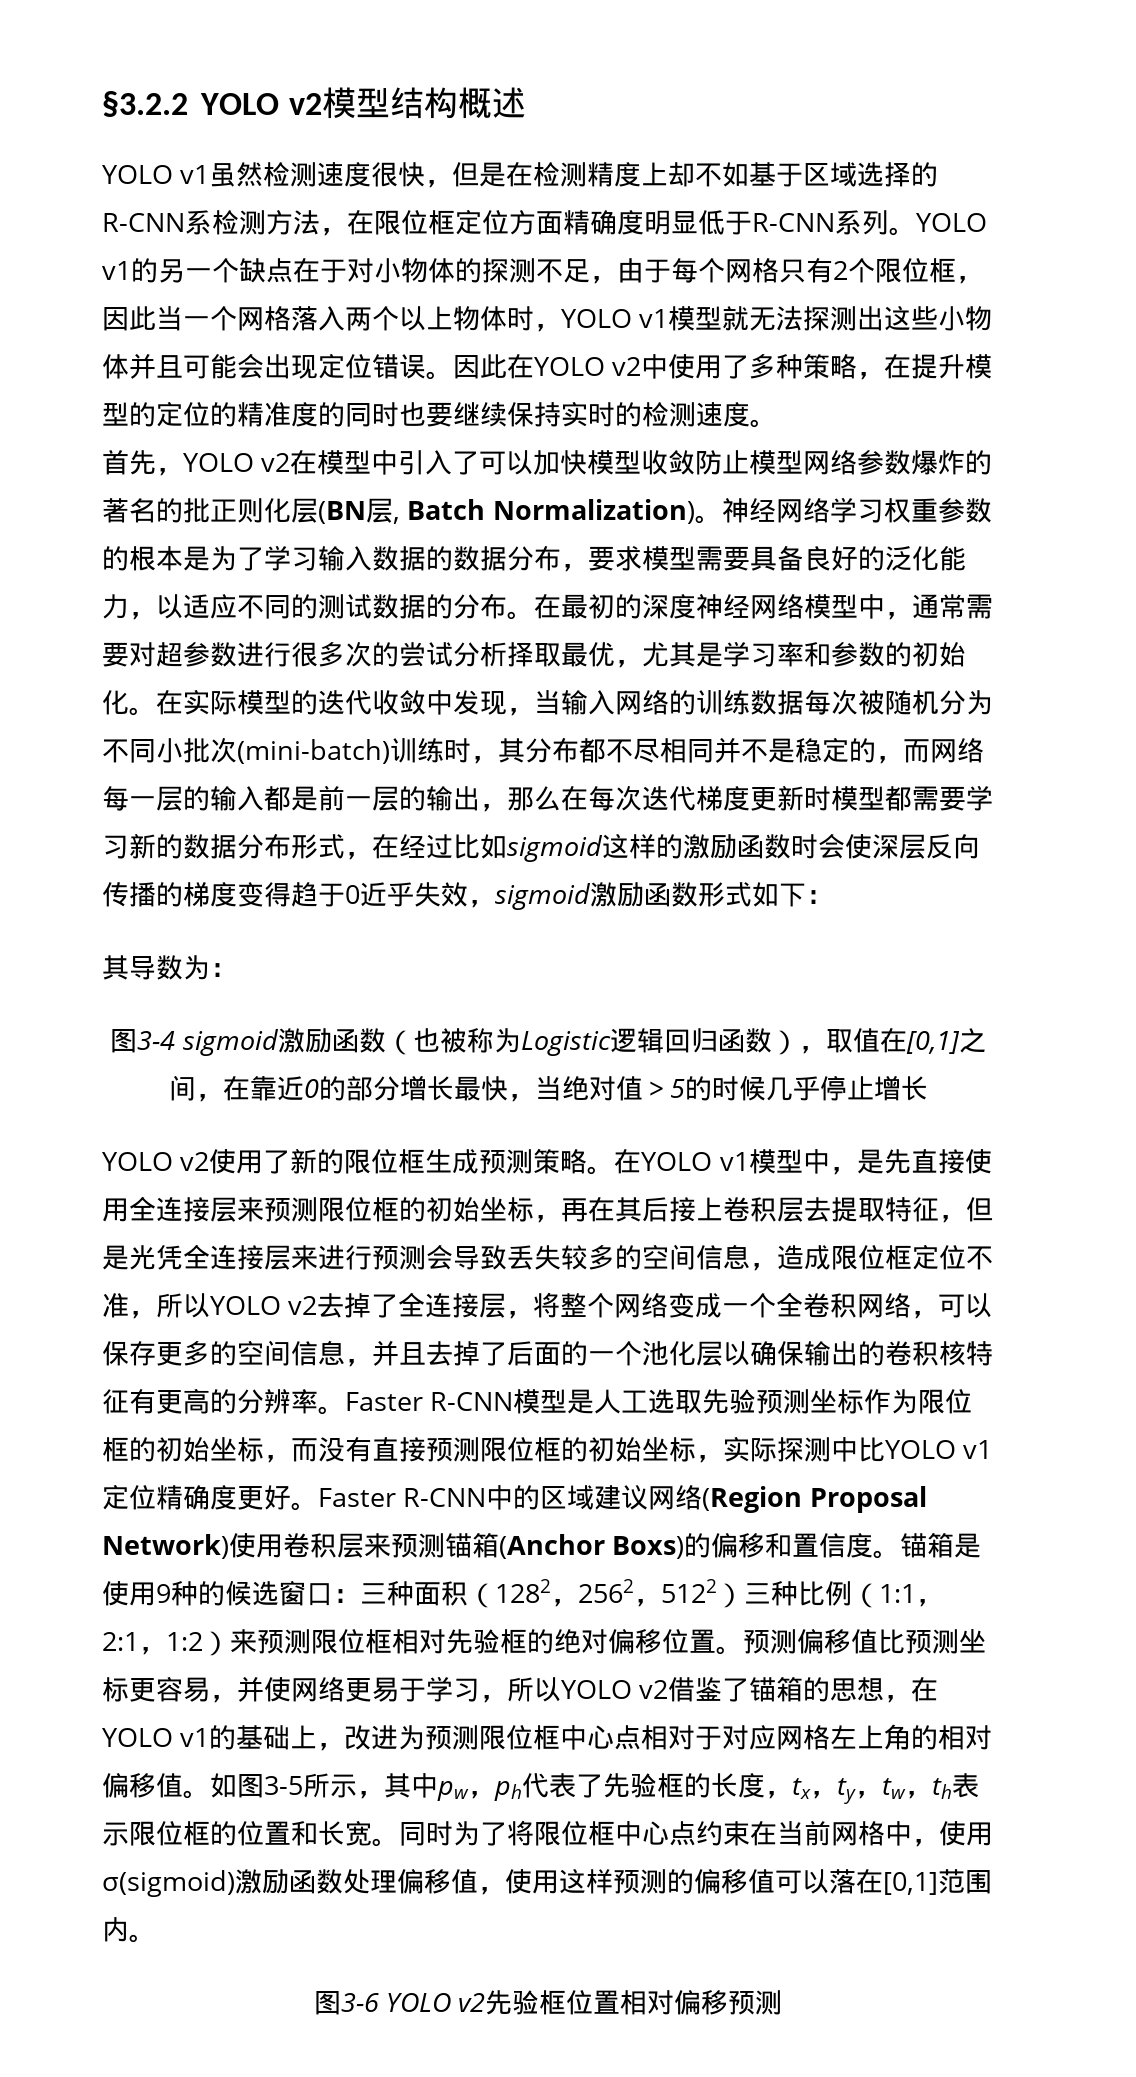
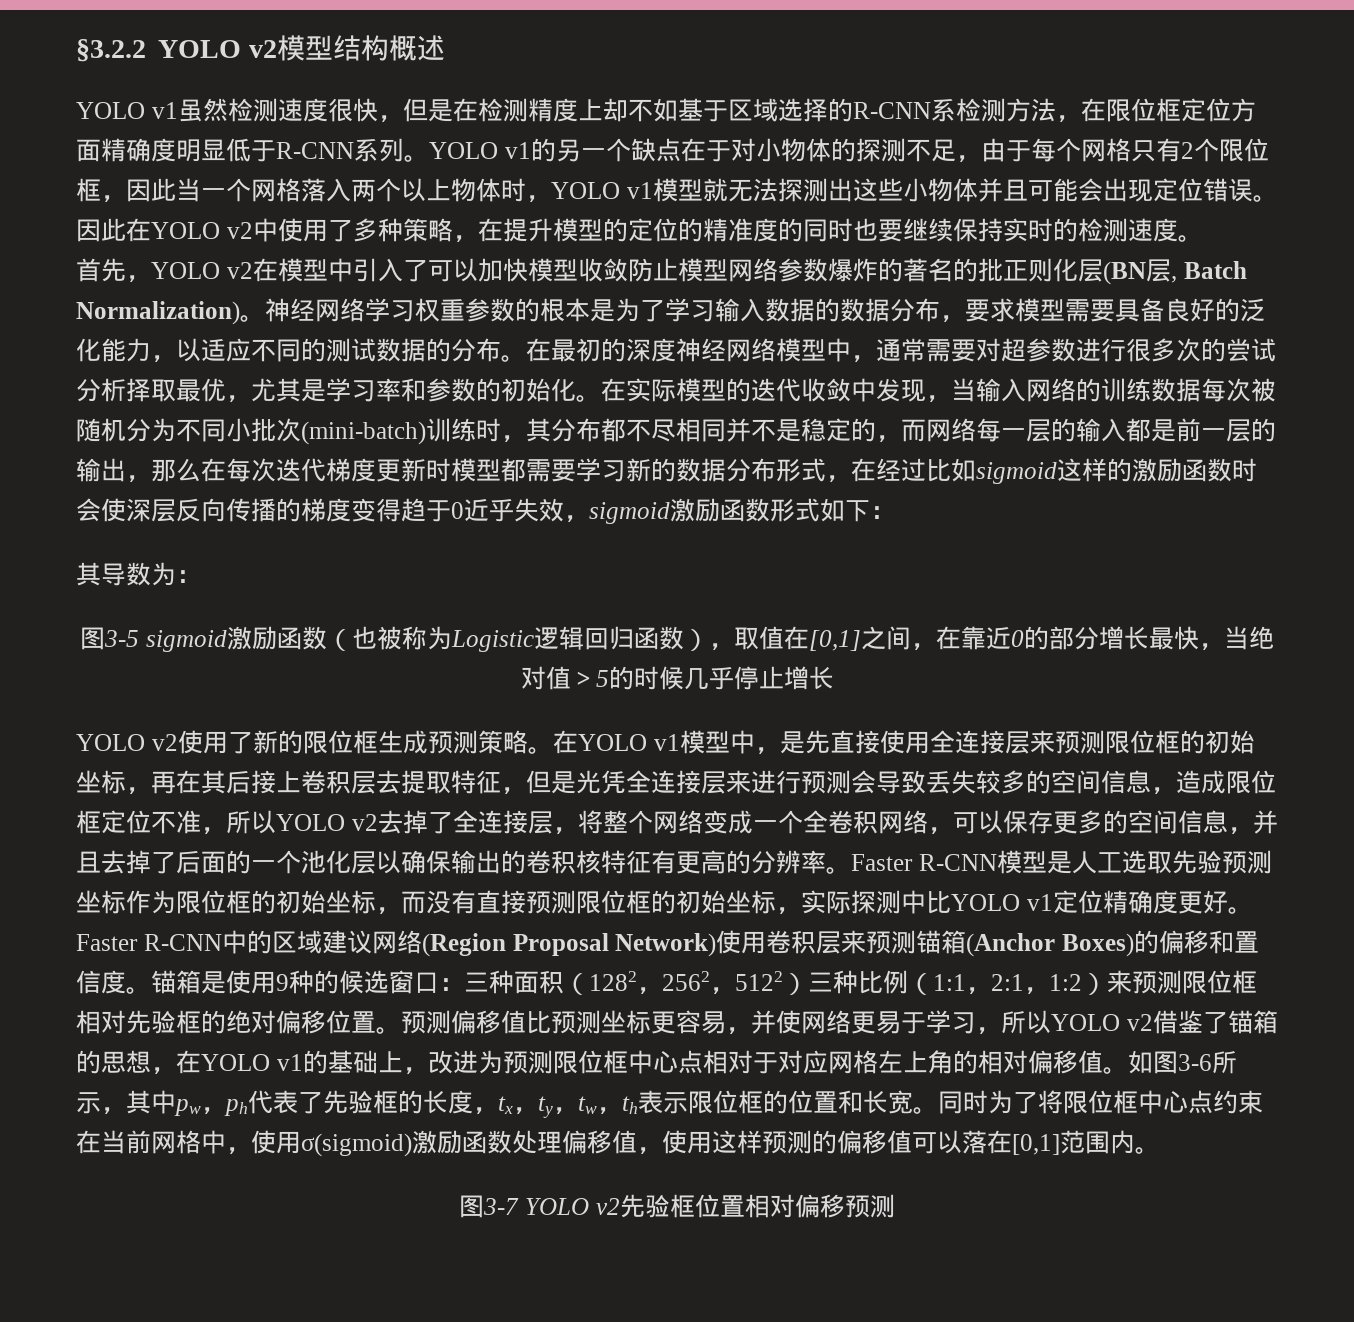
[137,1031,176,1050] 3-4 -> [104,630,140,647] 3-5
[612,1536,685,1559] Boxs) -> [1062,933,1134,957] Boxes)
[264,1776,303,1795] 3-5 -> [1177,1054,1212,1071] 3-6
[340,1993,379,2012] 3-6 -> [483,1198,520,1215] 3-7

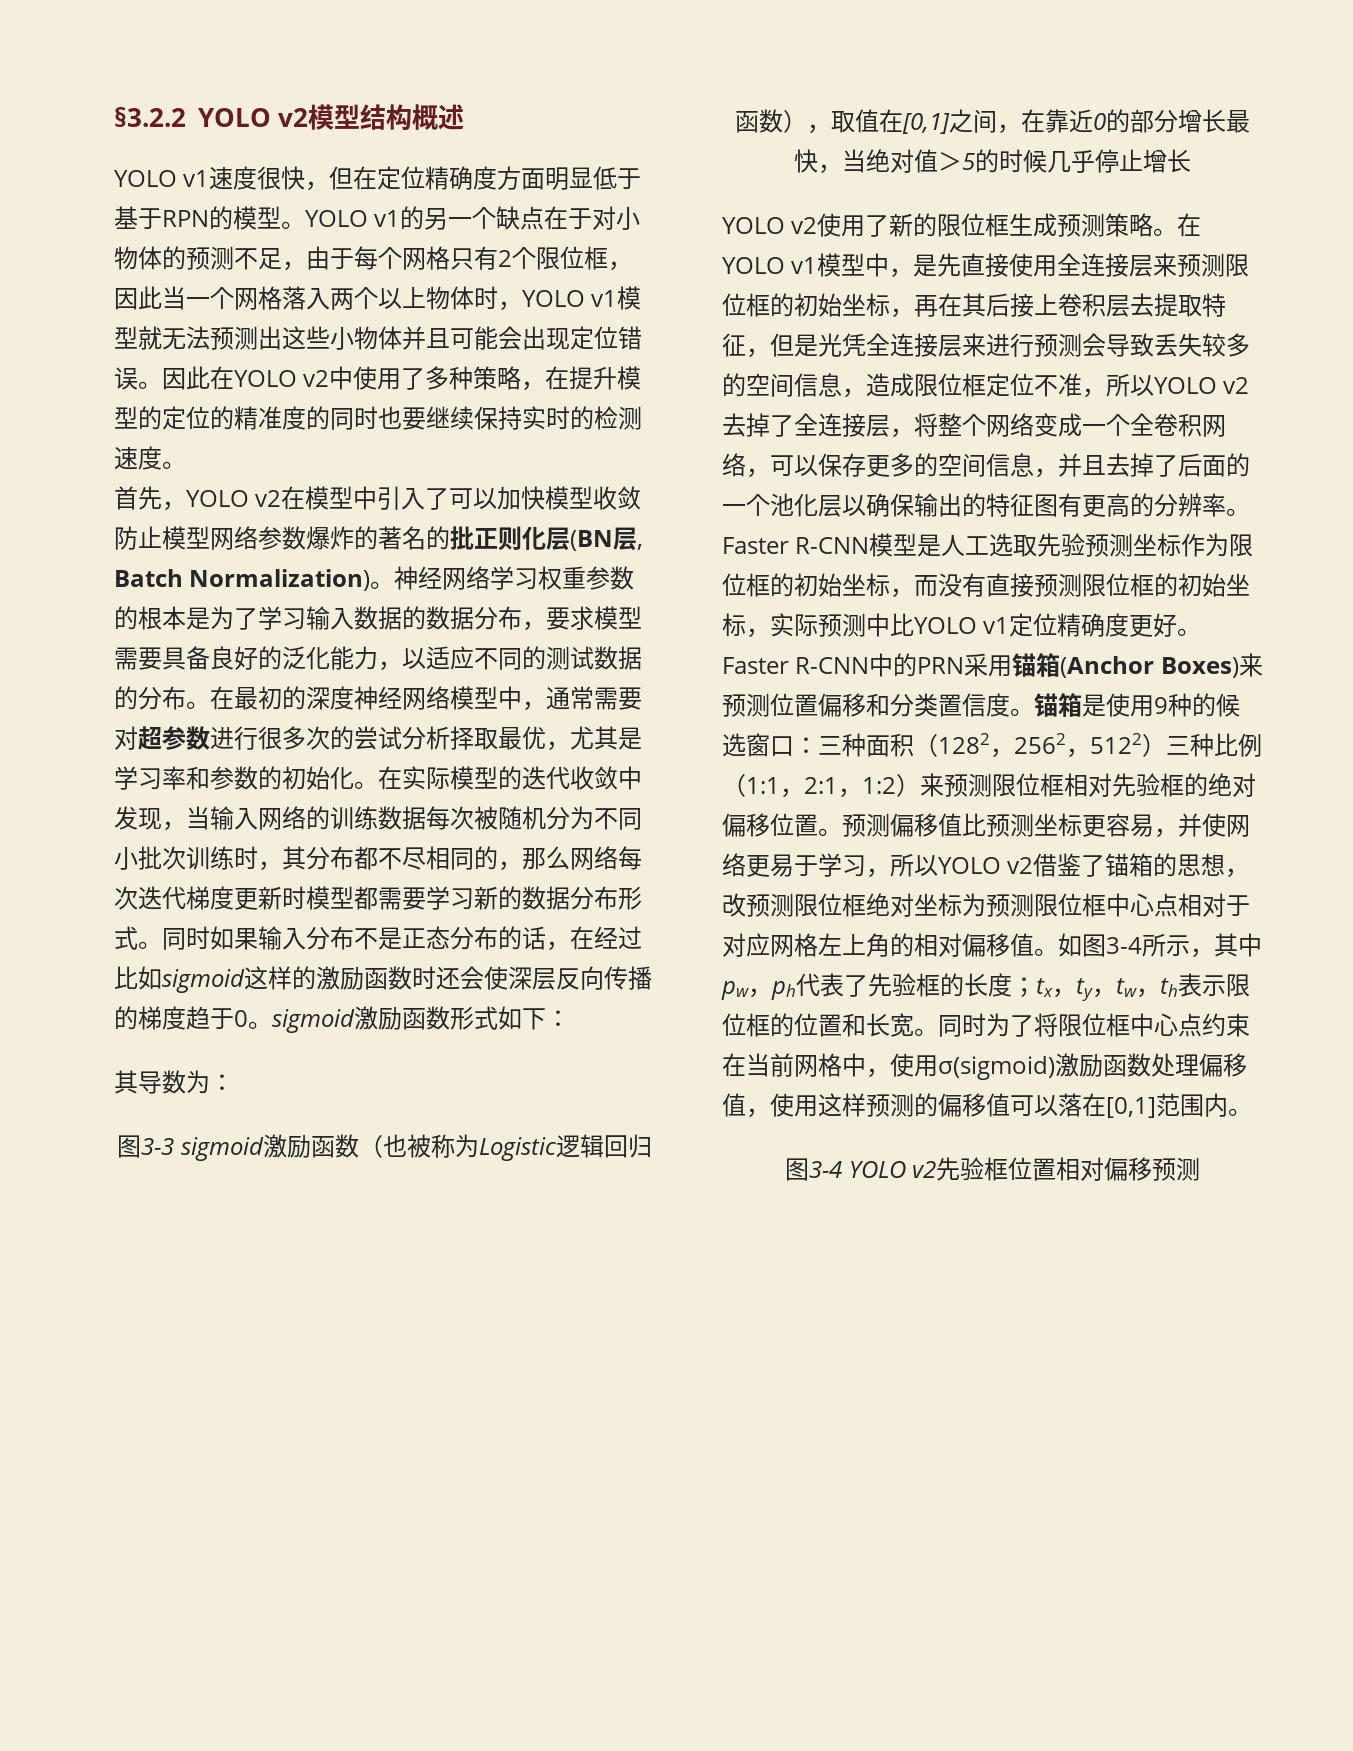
[177,98,278,122] 虽然检测 -> (210, 178) none
[427,98,1256,123] [76,138,404,162] 是在检测精度上却不如基于区域选择的R-CNN系检测方法，在限位框定位方面精确度明显低于R-CNN系列 -> [353,166,642,190] [114,206,281,230] 在定位精确度方面明显低于基于RPN的模型
[855,138,881,162] 探 -> [186,247,210,270] 预
[777,178,803,202] 探 -> [210,327,234,350] 预
[301,421,426,445] (mini-batch) -> (186, 858) none
[726,418,1276,443] [76,458,226,483] 并不是稳定的，而网络每一层的输入都是前一层的输出，那么在 -> [474,846,618,871] 的，那么网络
(826, 470) none -> [138,926,546,950] 。同时如果输入分布不是正态分布的话
(1257, 470) none -> [436,966,460,990] 还
[351,498,401,522] 变得 -> (186, 1018) none
[464,498,589,523] 近乎失效， -> [248,1021,272,1029] 。
[104,630,140,647] 3-5 -> [141,1138,175,1155] 3-3
[526,850,651,874] 卷积核特征 -> [986,493,1058,517] 特征图
[851,890,876,914] 探 -> [818,614,842,637] 预
[271,930,1234,957] 区域建议网络(Region Proposal Network)使用卷积层来预测锚箱(Anchor Boxes)的偏移和 -> [917,653,1263,678] [722,693,938,717] PRN采用锚箱(Anchor Boxes)来预测位置偏移和分类
[176,1050,478,1075] 在YOLO v1的基础上，改进 -> [722,893,962,917] 改预测限位框绝对坐标
[1177,1054,1212,1071] 3-6 -> [1106,937,1142,954] 3-4
[473,1107,498,1115] ， -> [1012,977,1036,998] ；
[483,1198,520,1215] 3-7 -> [809,1161,843,1178] 3-4

